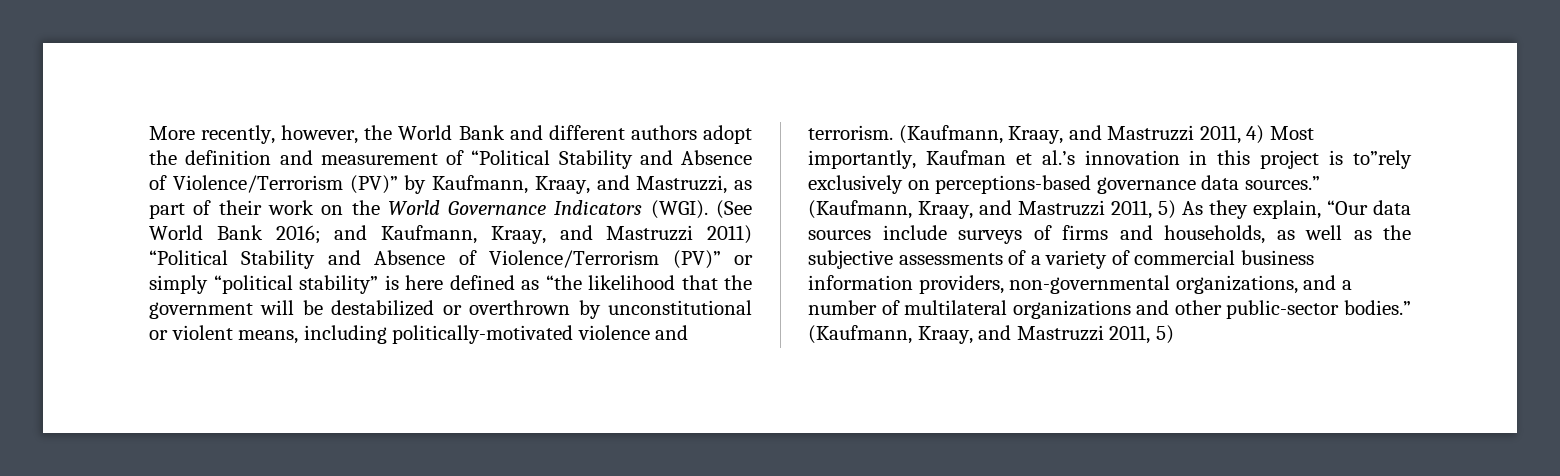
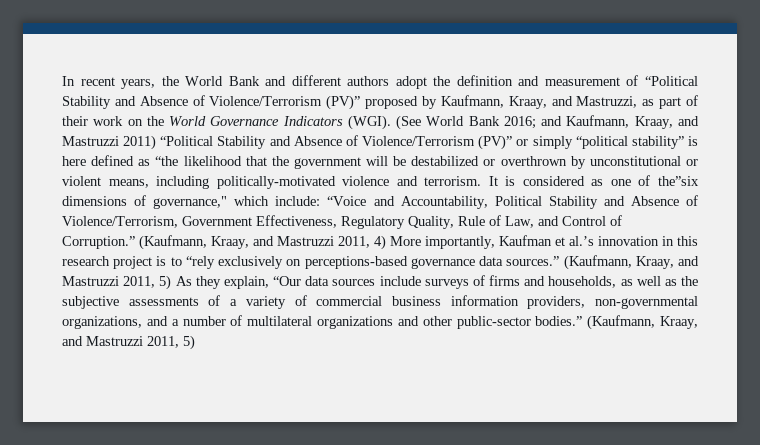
[149,125,359,144] More recently, however, -> [62,76,156,89] In recent years,
(398, 184) none -> [365,96,419,109] proposed
(893, 132) none -> [488,175,700,186] [62,195,699,209] [62,215,622,229] [62,236,135,249] It is considered as one of the”six dimensions of governance," which include: “Voice and Accountability, Political Stability and Absence of Violence/Terrorism, Government Effectiveness, Regulatory Quality, Rule of Law, and Control of Corruption.”
[1269,126,1314,140] Most -> [390,236,421,246] More
(1251, 157) none -> [62,256,110,266] research
[1353,150,1412,169] to”rely -> [170,256,215,269] to “rely

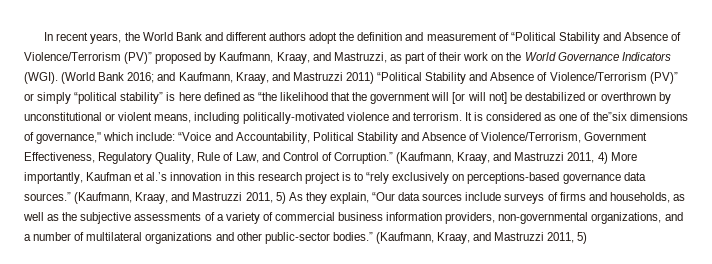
[396,115,465,130] (See World -> [61,72,96,84] (World
(389, 161) none -> [452,92,507,104] [or will not]

